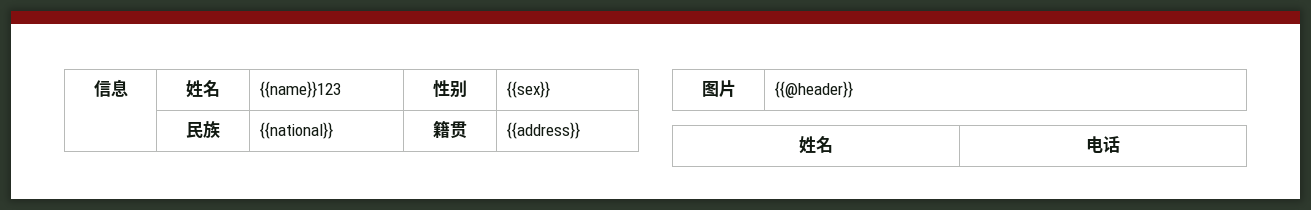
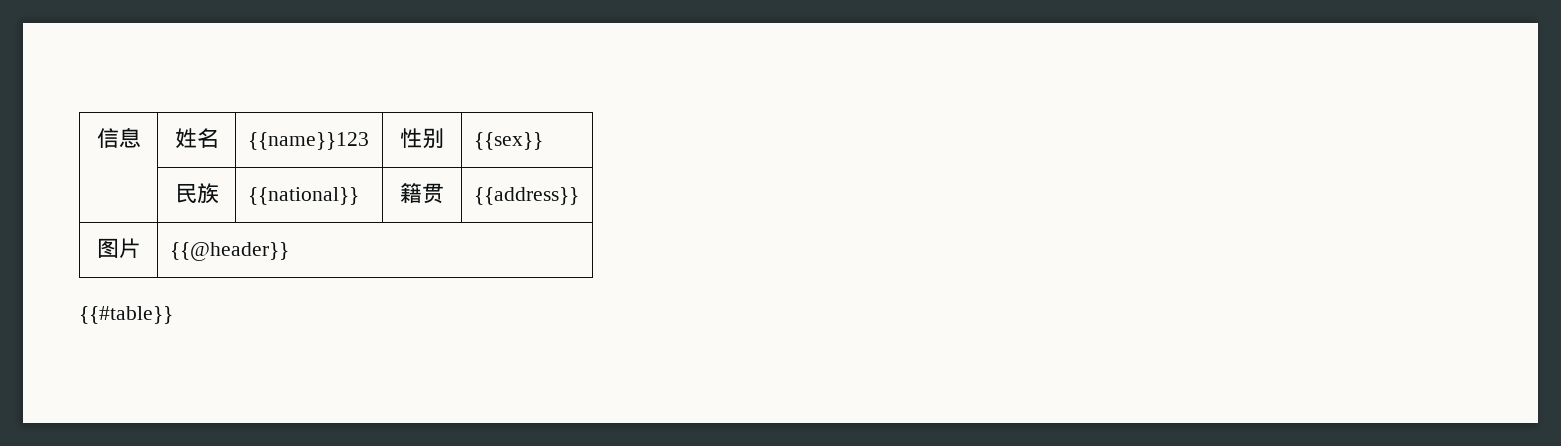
[799,136,833,154] [1086,136,1120,153] // 姓名 | 电话 -> [79,306,173,324] // {{#table}}

